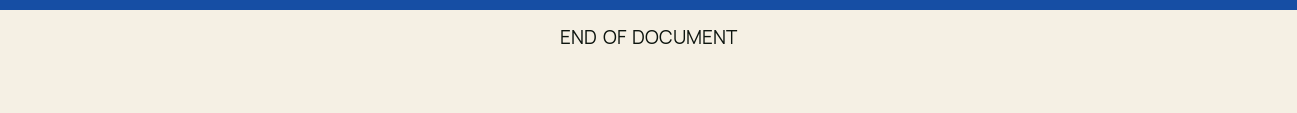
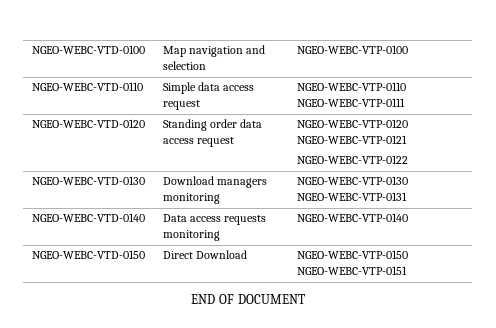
(560, 37) none -> [31,45,145,54] [162,45,266,57] [162,61,206,70] [296,45,408,54] [31,82,143,91] [162,82,255,94] [162,100,200,110] [296,82,406,91] [296,98,405,107] [31,119,145,128] [162,119,263,131] [162,137,235,147] [296,119,408,128] [296,135,407,144] [296,155,408,164] [31,176,145,185] [162,176,268,188] [162,193,220,204] [296,176,408,185] [296,192,407,201] [31,213,145,222] [162,214,267,225] [162,230,220,241] [296,213,408,222] [31,250,145,259] [162,250,248,259] [296,250,408,259] [296,266,407,275] NGEO-WEBC-VTD-0100 | Map navigation and selection | NGEO-WEBC-VTP-0100 // NGEO-WEBC-VTD-0110 | Simple data access request | NGEO-WEBC-VTP-0110 NGEO-WEBC-VTP-0111 // NGEO-WEBC-VTD-0120 | Standing order data access request | NGEO-WEBC-VTP-0120 NGEO-WEBC-VTP-0121 // NGEO-WEBC-VTP-0122 // NGEO-WEBC-VTD-0130 | Download managers monitoring | NGEO-WEBC-VTP-0130 NGEO-WEBC-VTP-0131 // NGEO-WEBC-VTD-0140 | Data access requests monitoring | NGEO-WEBC-VTP-0140 // NGEO-WEBC-VTD-0150 | Direct Download | NGEO-WEBC-VTP-0150 NGEO-WEBC-VTP-0151 //

